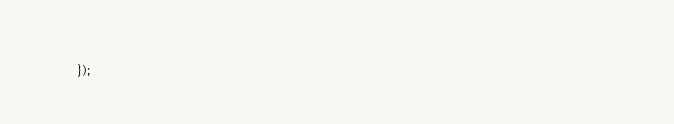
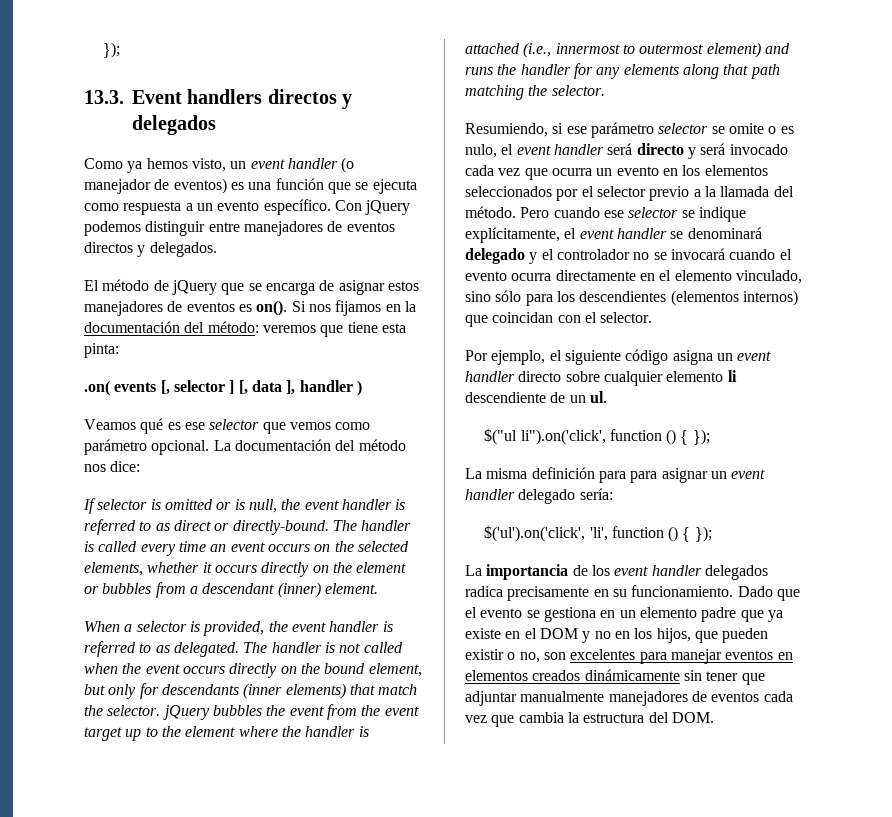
[77,64,91,77] }); -> [103,42,121,58] [84,89,353,109] [132,115,216,135] [84,157,355,173] [84,178,417,194] [84,199,411,215] [84,221,395,236] [84,242,217,257] [84,279,419,295] [84,300,416,316] [84,321,406,337] [84,343,119,358] [84,380,362,396] [84,418,371,434] [84,439,406,455] [84,461,141,472] [83,498,406,514] [84,519,412,535] [84,541,409,556] [84,562,407,577] [84,582,378,598] [84,621,393,636] [84,641,403,657] [84,663,422,678] [84,683,418,699] [84,704,419,720] [84,726,369,741] [465,42,790,58] [465,63,780,79] [465,85,605,100] [465,122,794,138] [465,143,788,159] [465,165,768,180] [465,186,794,201] [465,206,746,222] [465,227,762,243] [465,248,792,264] [465,270,802,284] [465,290,798,306] [465,312,653,327] [465,349,772,365] [465,370,737,386] [465,391,607,403] [484,428,710,445] [465,467,766,483] [465,488,613,504] [484,525,712,542] [465,564,768,580] [465,585,800,601] [465,607,783,622] [465,628,769,643] [465,649,793,664] [465,669,765,685] [465,691,793,706] [465,712,714,727] }); // 13.3. Event handlers directos y delegados // Como ya hemos visto, un event handler (o manejador de eventos) es una función que se ejecuta como respuesta a un evento específico. Con jQuery podemos distinguir entre manejadores de eventos directos y delegados. // El método de jQuery que se encarga de asignar estos manejadores de eventos es on(). Si nos fijamos en la documentación del método: veremos que tiene esta pinta: // .on( events [, selector ] [, data ], handler ) // Veamos qué es ese selector que vemos como parámetro opcional. La documentación del método nos dice: // If selector is omitted or is null, the event handler is referred to as direct or directly-bound. The handler is called every time an event occurs on the selected elements, whether it occurs directly on the element or bubbles from a descendant (inner) element. // When a selector is provided, the event handler is referred to as delegated. The handler is not called when the event occurs directly on the bound element, but only for descendants (inner elements) that match the selector. jQuery bubbles the event from the event target up to the element where the handler is attached (i.e., innermost to outermost element) and runs the handler for any elements along that path matching the selector. // Resumiendo, si ese parámetro selector se omite o es nulo, el event handler será directo y será invocado cada vez que ocurra un evento en los elementos seleccionados por el selector previo a la llamada del método. Pero cuando ese selector se indique explícitamente, el event handler se denominará delegado y el controlador no se invocará cuando el evento ocurra directamente en el elemento vinculado, sino sólo para los descendientes (elementos internos) que coincidan con el selector. // Por ejemplo, el siguiente código asigna un event handler directo sobre cualquier elemento li descendiente de un ul. // $("ul li").on('click', function () { }); // La misma definición para para asignar un event handler delegado sería: // $('ul').on('click', 'li', function () { }); // La importancia de los event handler delegados radica precisamente en su funcionamiento. Dado que el evento se gestiona en un elemento padre que ya existe en el DOM y no en los hijos, que pueden existir o no, son excelentes para manejar eventos en elementos creados dinámicamente sin tener que adjuntar manualmente manejadores de eventos cada vez que cambia la estructura del DOM.

